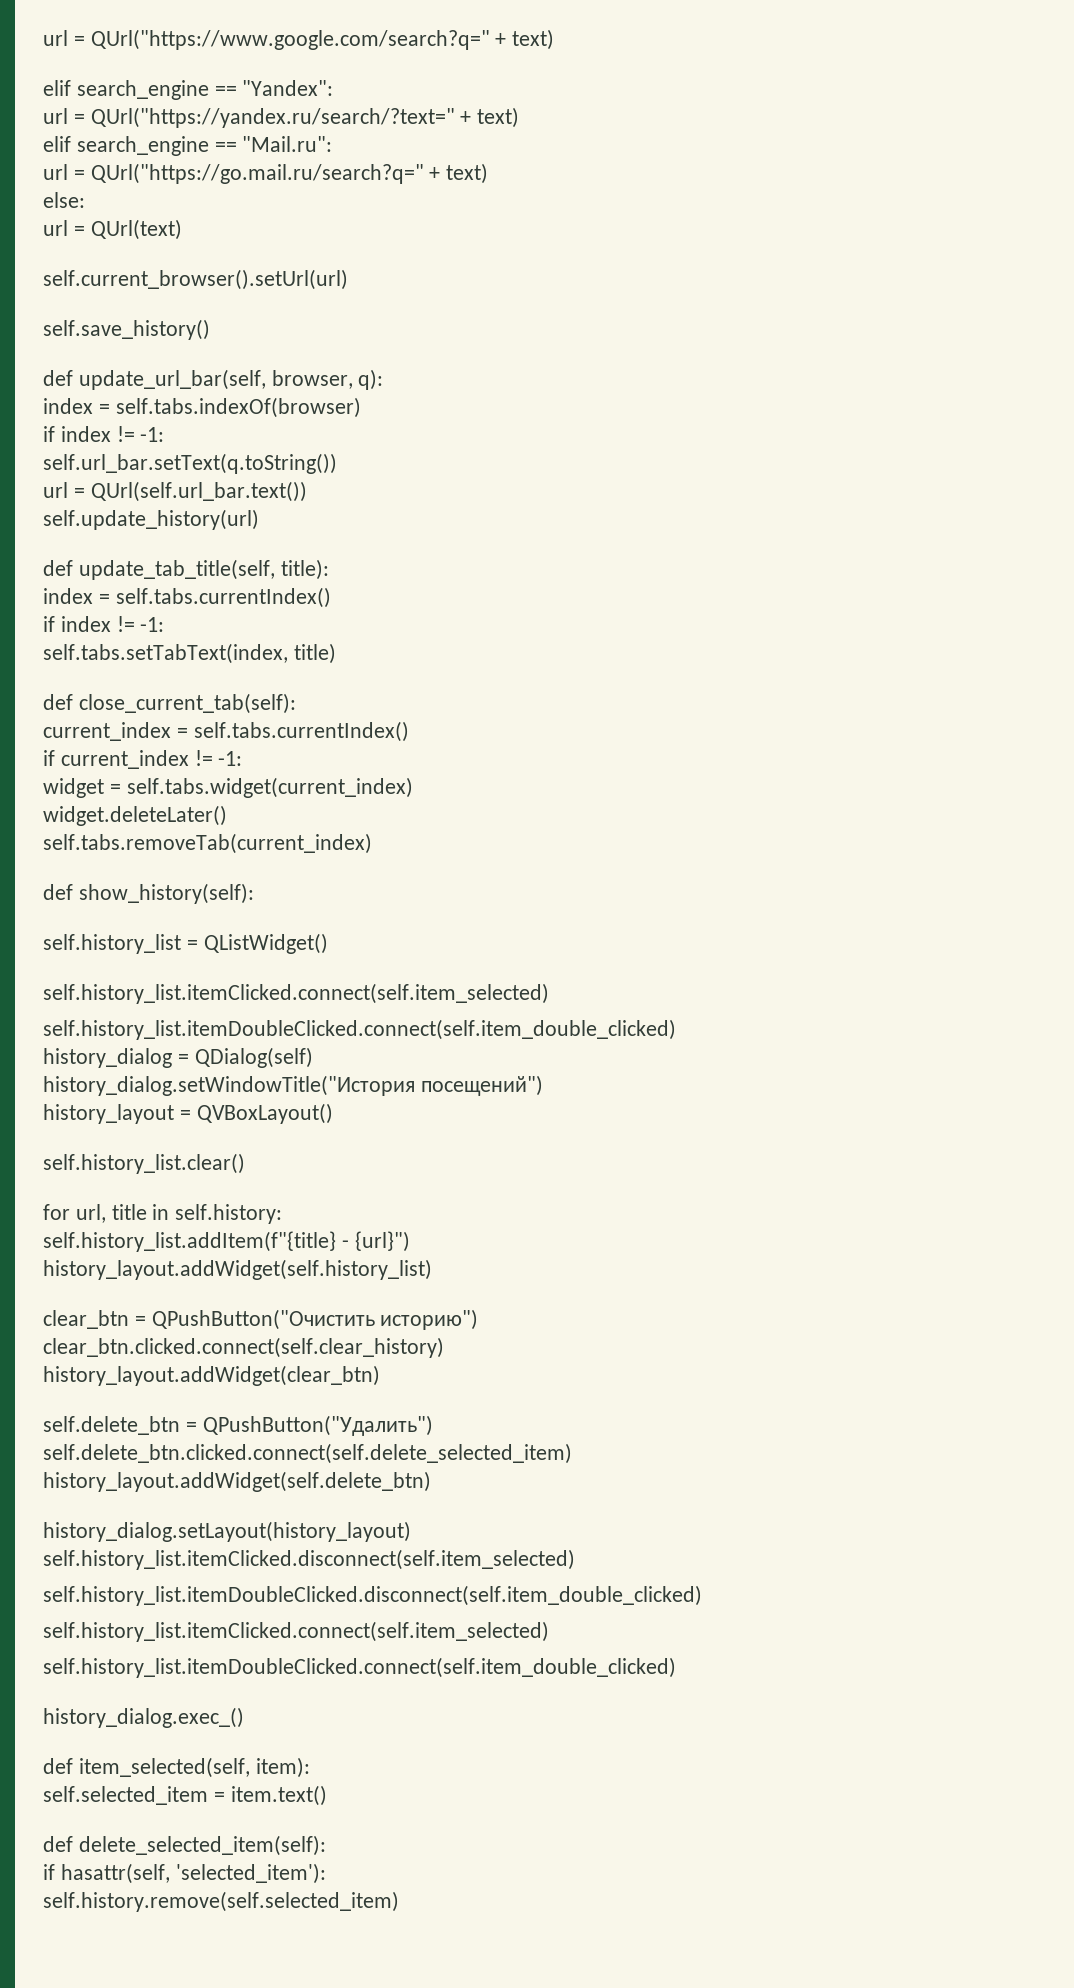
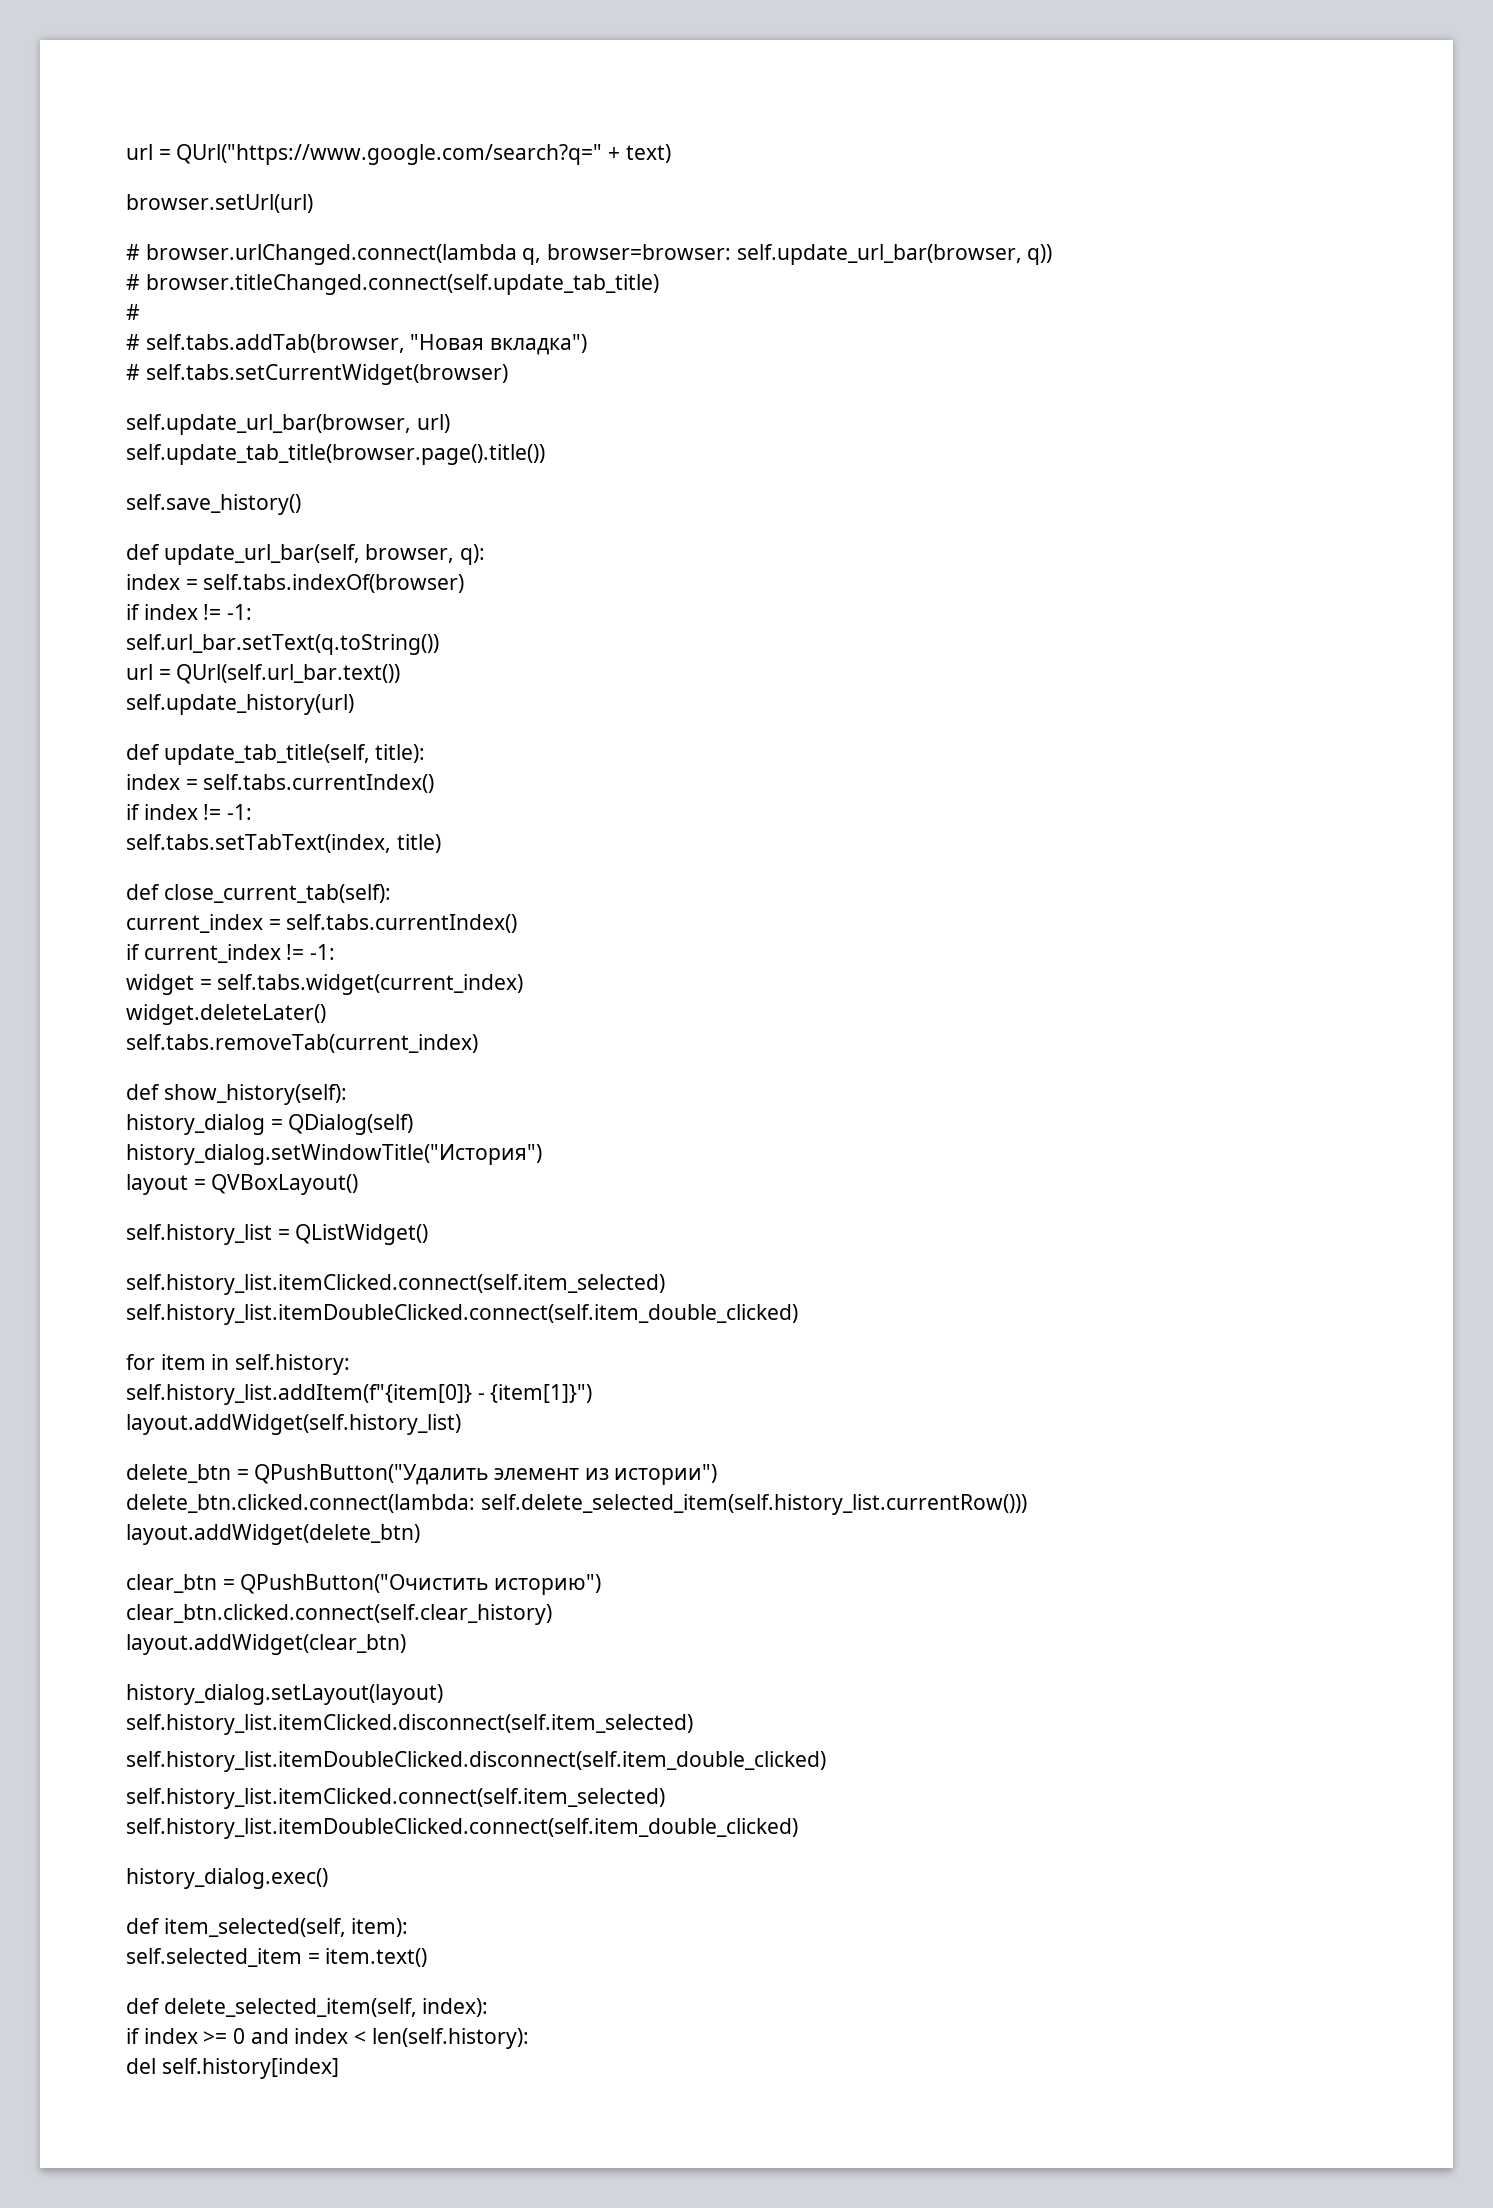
[43,80,334,100] [43,107,520,128] [43,136,333,156] [43,163,489,184] [43,192,85,208] [43,219,182,240] [43,269,348,290] elif search_engine == "Yandex": // url = QUrl("https://yandex.ru/search/?text=" + text) // elif search_engine == "Mail.ru": // url = QUrl("https://go.mail.ru/search?q=" + text) // else: // url = QUrl(text) // self.current_browser().setUrl(url) -> [126,194,313,213] [126,244,1053,265] [126,274,659,295] [126,304,140,320] [126,334,588,355] [126,364,508,385] [126,414,450,435] [126,444,545,465] browser.setUrl(url) // # browser.urlChanged.connect(lambda q, browser=browser: self.update_url_bar(browser, q)) // # browser.titleChanged.connect(self.update_tab_title) // # // # self.tabs.addTab(browser, "Новая вкладка") // # self.tabs.setCurrentWidget(browser) // self.update_url_bar(browser, url) // self.update_tab_title(browser.page().title())
(254, 893) none -> [126,1114,414,1135] [126,1144,542,1165] [126,1174,359,1195] // history_dialog = QDialog(self) // history_dialog.setWindowTitle("История") // layout = QVBoxLayout()
[43,1047,313,1068] [43,1075,543,1096] [43,1103,333,1124] [43,1153,245,1174] // history_dialog = QDialog(self) // history_dialog.setWindowTitle("История посещений") // history_layout = QVBoxLayout() // self.history_list.clear() -> (798, 1314) none
[75,1204,147,1223] url, title -> [160,1354,206,1370] item
[43,1231,410,1252] [43,1259,432,1280] self.history_list.addItem(f"{title} - {url}") // history_layout.addWidget(self.history_list) -> [126,1384,593,1405] [126,1414,461,1435] [126,1464,718,1485] [126,1494,1027,1515] [126,1524,420,1545] self.history_list.addItem(f"{item[0]} - {item[1]}") // layout.addWidget(self.history_list) // delete_btn = QPushButton("Удалить элемент из истории") // delete_btn.clicked.connect(lambda: self.delete_selected_item(self.history_list.currentRow())) // layout.addWidget(delete_btn)
[43,1365,380,1386] [43,1415,433,1436] [43,1443,572,1464] [43,1471,431,1492] [43,1521,411,1542] history_layout.addWidget(clear_btn) // self.delete_btn = QPushButton("Удалить") // self.delete_btn.clicked.connect(self.delete_selected_item) // history_layout.addWidget(self.delete_btn) // history_dialog.setLayout(history_layout) -> [126,1634,406,1655] [126,1684,443,1705] layout.addWidget(clear_btn) // history_dialog.setLayout(layout)
[43,1707,244,1728] history_dialog.exec_() -> [126,1868,328,1889] history_dialog.exec()
[78,1835,326,1856] [43,1863,326,1884] [43,1891,399,1912] delete_selected_item(self): // if hasattr(self, 'selected_item'): // self.history.remove(self.selected_item) -> [163,1998,489,2017] [126,2028,529,2049] [126,2058,339,2079] delete_selected_item(self, index): // if index >= 0 and index < len(self.history): // del self.history[index]

